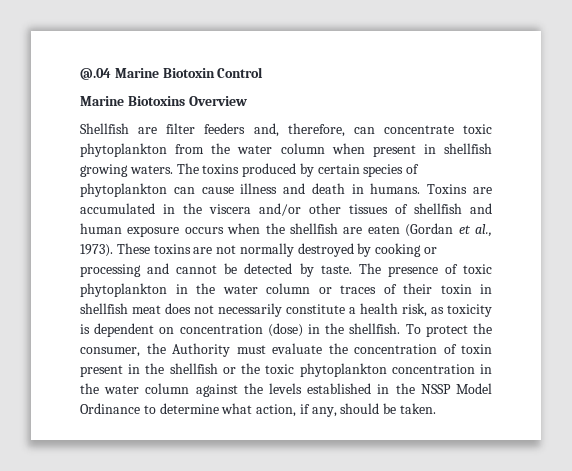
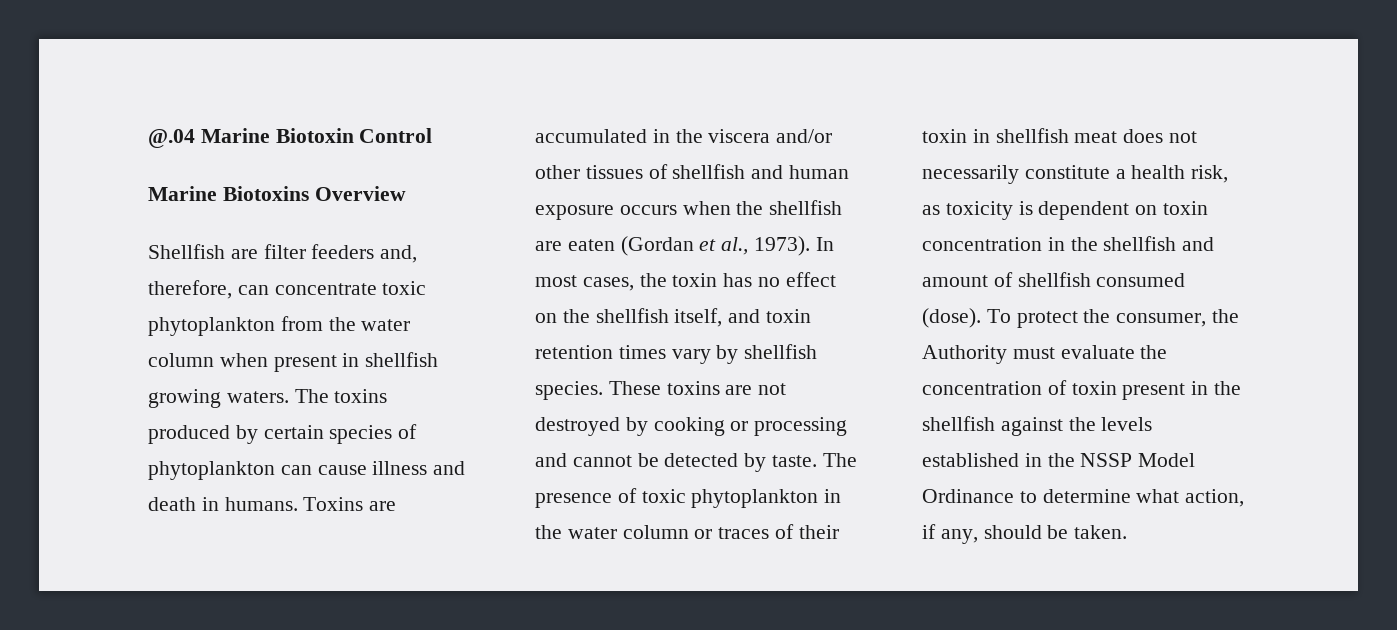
(113, 250) none -> [815,237,834,251] [535,272,836,291] [535,308,812,327] [535,344,818,364] [535,381,603,400] In most cases, the toxin has no effect on the shellfish itself, and toxin retention times vary by shellfish species.
[239,243,294,257] normally -> (787, 389) none
[179,323,401,337] concentration (dose) in the shellfish. -> [1163,201,1209,215] [922,236,1215,251] [922,272,1186,287] [922,308,981,328] toxin concentration in the shellfish and amount of shellfish consumed (dose).
[222,363,493,377] [80,383,190,394] or the toxic phytoplankton concentration in the water column -> (995, 423) none

